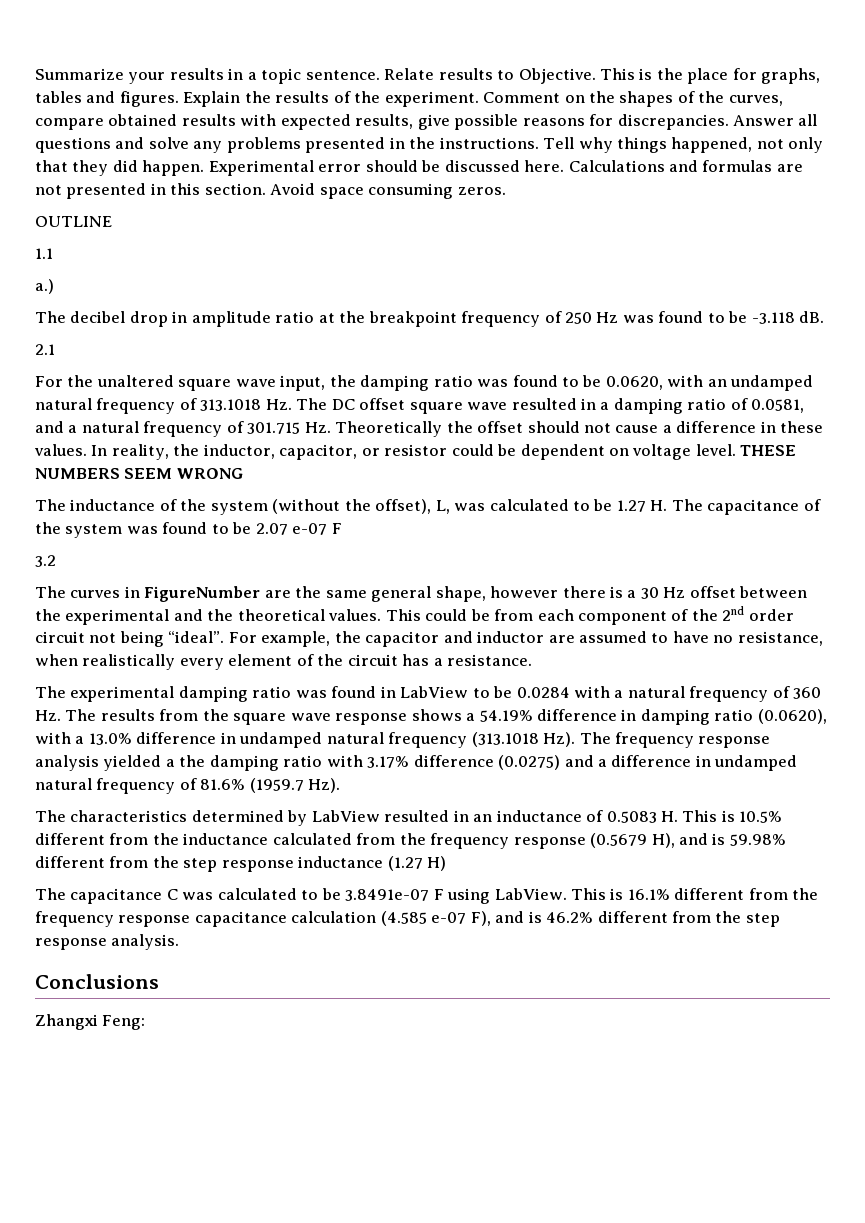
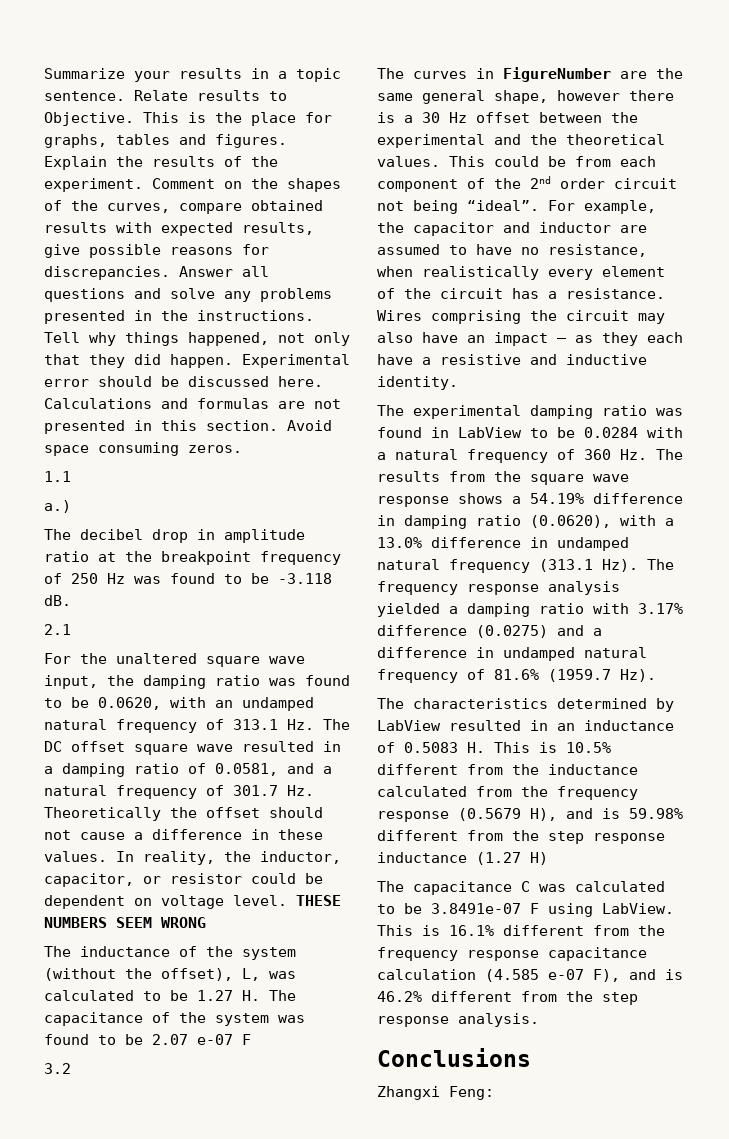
[35,216,112,227] // OUTLINE -> (242, 449) none
[200,399,262,411] 313.1018 -> [233,719,278,730] 313.1
[247,422,301,434] 301.715 -> [233,785,278,796] 301.7
(533, 660) none -> [377,310,665,324] [377,332,683,346] [377,354,647,365] [377,376,458,390] Wires comprising the circuit may also have an impact – as they each have a resistive and inductive identity.
[471,732,539,747] (313.1018 -> [539,559,593,572] (313.1
[179,755,206,767] the -> (458, 610) none

